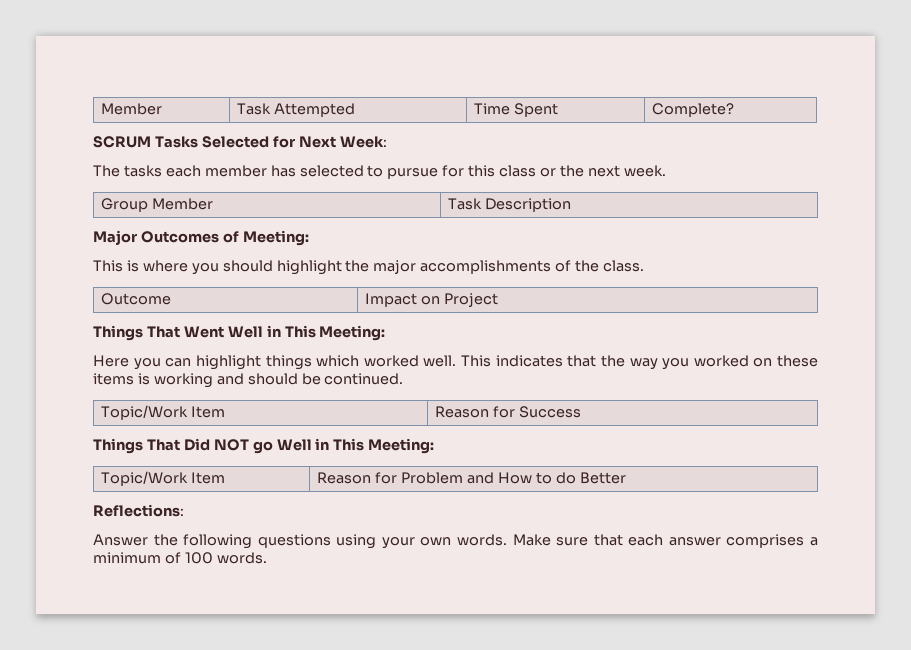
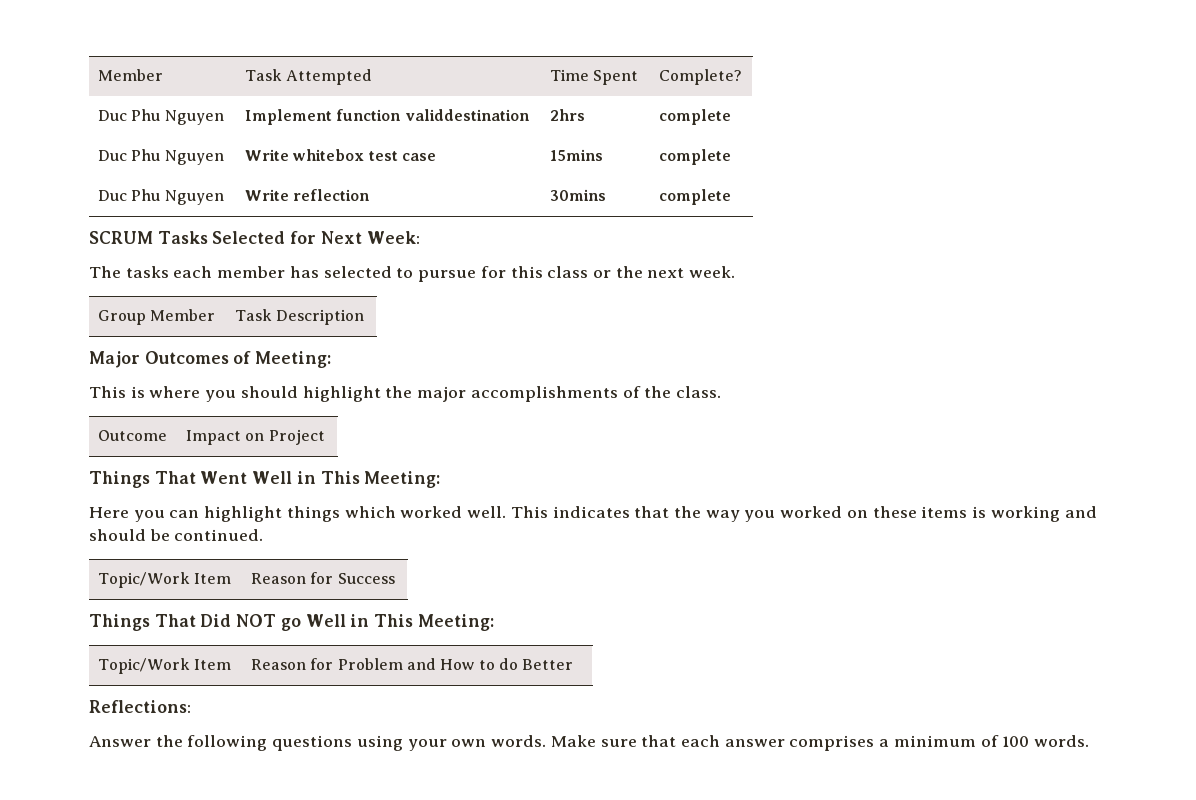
(735, 110) none -> [98,109,224,125] [245,109,530,125] [550,109,586,121] [659,109,732,125] [98,149,224,165] [245,149,437,161] [550,149,604,161] [659,149,732,165] [98,189,224,205] [245,189,371,201] [550,189,607,201] [659,189,732,205] // Duc Phu Nguyen | Implement function validdestination | 2hrs | complete // Duc Phu Nguyen | Write whitebox test case | 15mins | complete // Duc Phu Nguyen | Write reflection | 30mins | complete

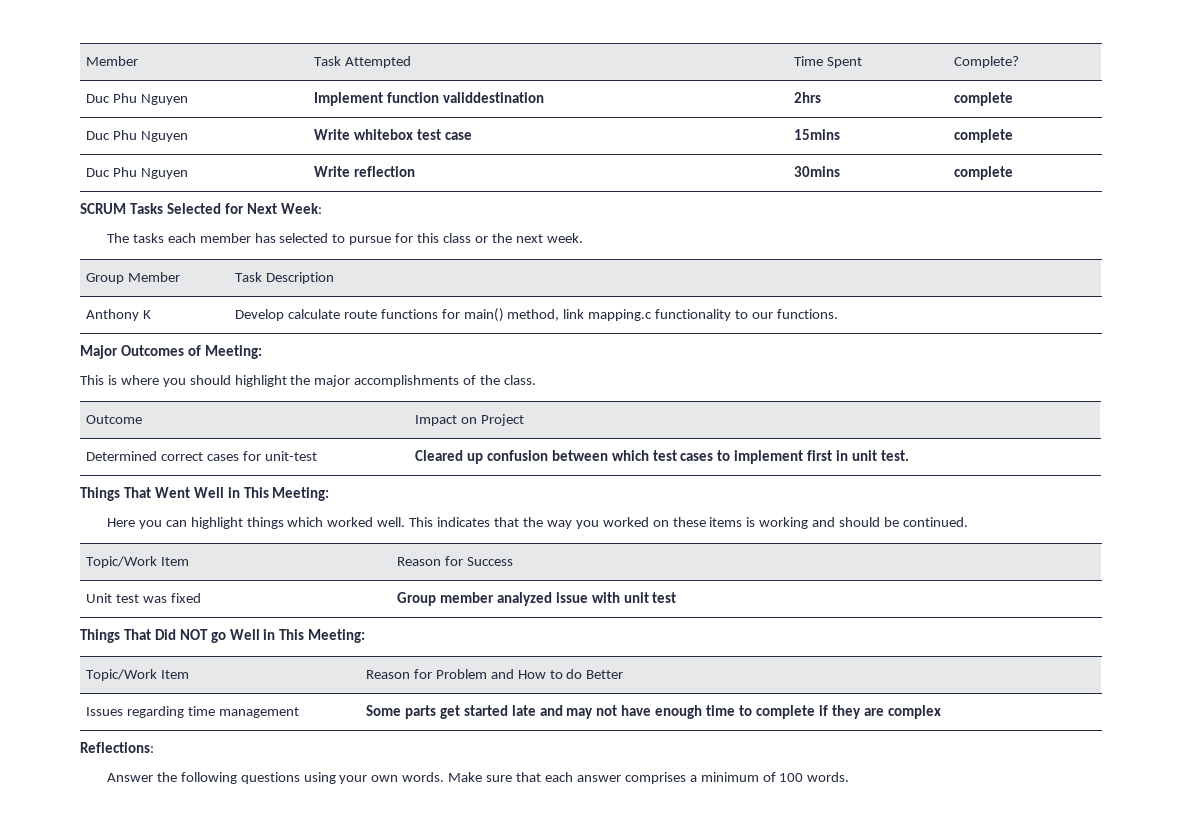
(365, 317) none -> [85,309,151,321] [234,308,838,322] // Anthony K | Develop calculate route functions for main() method, link mapping.c functionality to our functions.
(325, 437) none -> [85,451,317,461] [414,450,909,464] // Determined correct cases for unit-test | Cleared up confusion between which test cases to implement first in unit test.
(395, 578) none -> [85,593,201,603] [396,592,677,606] // Unit test was fixed | Group member analyzed issue with unit test
(574, 664) none -> [85,706,299,718] [365,705,941,719] // Issues regarding time management | Some parts get started late and may not have enough time to complete if they are complex

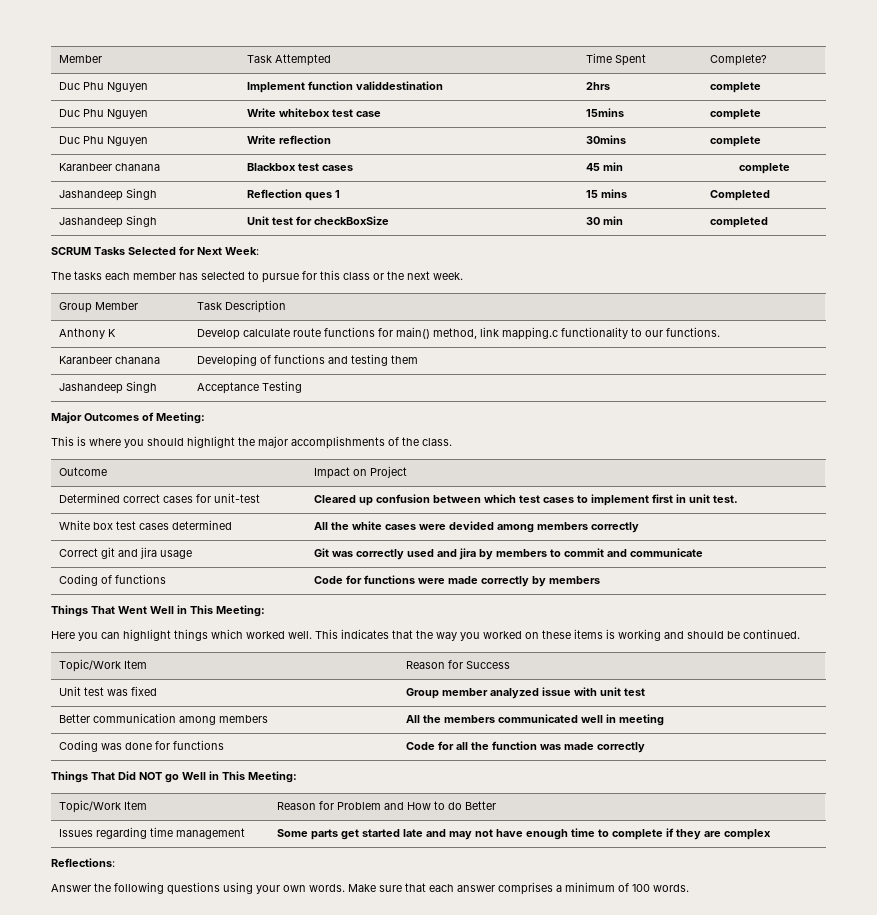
(1013, 173) none -> [59,163,161,171] [247,163,354,171] [586,162,624,171] [738,163,790,174] [59,188,158,201] [247,189,341,201] [586,189,628,198] [710,190,771,201] [59,215,158,228] [247,216,390,225] [586,216,624,225] [710,217,769,228] // Karanbeer chanana | Blackbox test cases | 45 min | complete // Jashandeep Singh | Reflection ques 1 | 15 mins | Completed // Jashandeep Singh | Unit test for checkBoxSize | 30 min | completed
(838, 314) none -> [59,356,161,364] [197,354,419,367] [59,381,158,394] [197,381,303,394] // Karanbeer chanana | Developing of functions and testing them // Jashandeep Singh | Acceptance Testing
(909, 455) none -> [59,520,233,530] [314,521,640,533] [59,547,193,559] [314,548,704,560] [59,574,167,586] [314,575,601,587] // White box test cases determined | All the white cases were devided among members correctly // Correct git and jira usage | Git was correctly used and jira by members to commit and communicate // Coding of functions | Code for functions were made correctly by members
(677, 597) none -> [59,713,269,725] [406,714,665,726] [59,740,225,752] [406,741,646,753] // Better communication among members | All the members communicated well in meeting // Coding was done for functions | Code for all the function was made correctly

